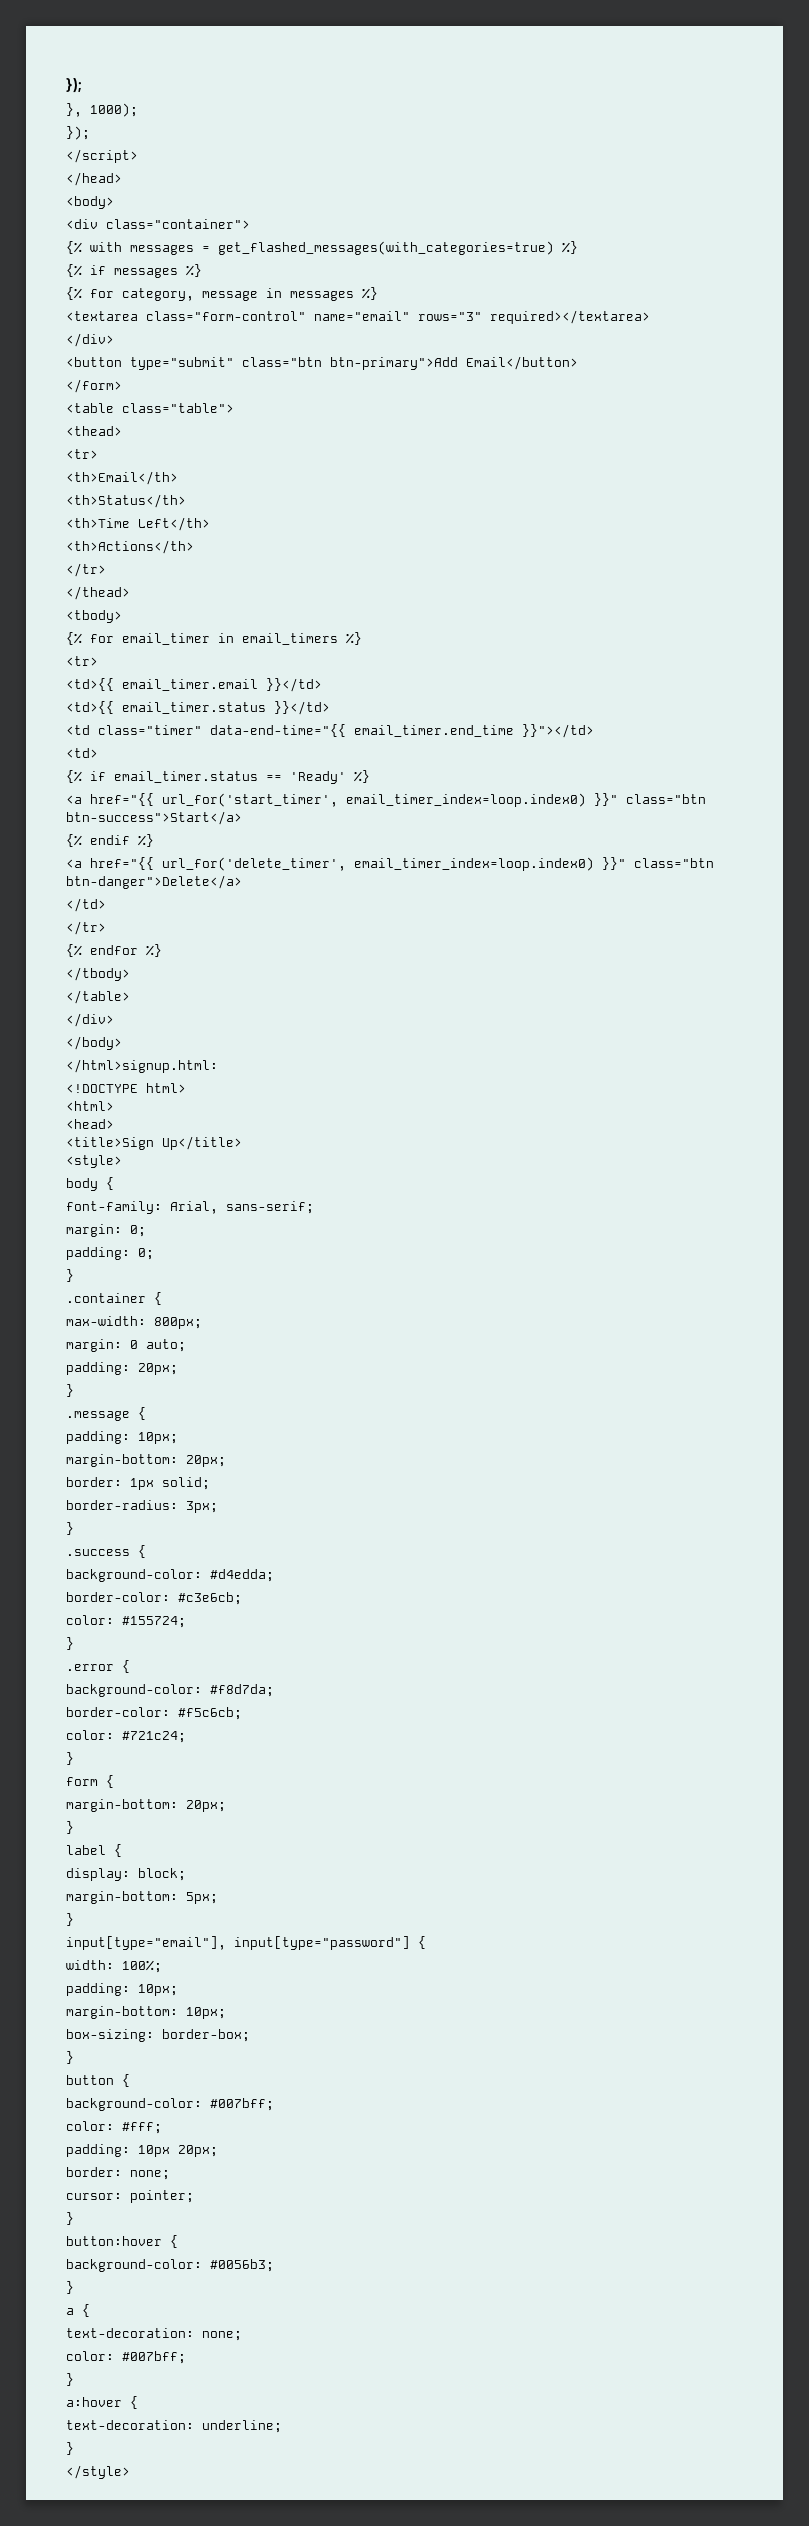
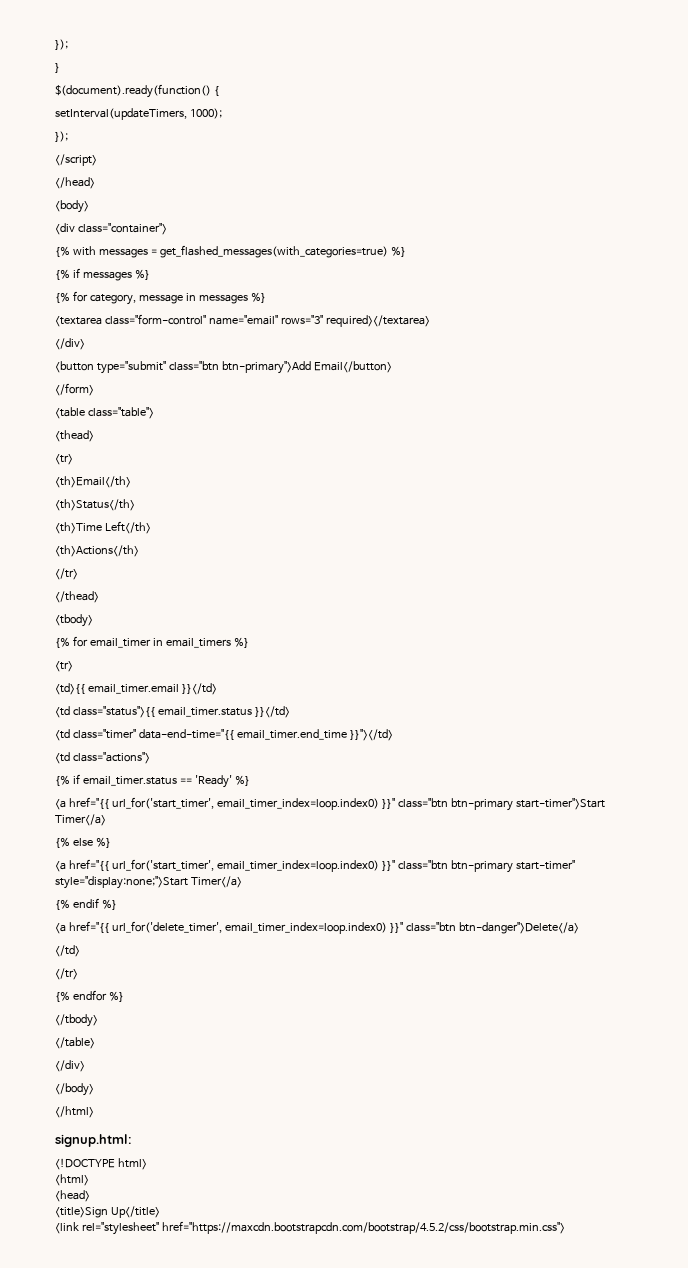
[66,78,82,93] [66,103,82,117] }); // }, -> [55,39,68,50] [55,63,60,73] [55,84,219,98] [55,108,187,120] }); // } // $(document).ready(function() { // setInterval(updateTimers,
[66,701,114,714] <td>{{ -> [55,706,155,718] <td class="status">{{
[66,748,98,758] <td> -> [55,752,150,764] <td class="actions">
[66,811,242,825] btn-success">Start</a> -> [450,798,605,811] [55,814,106,826] [55,837,111,848] [55,859,575,873] [55,876,242,889] btn-primary start-timer">Start Timer</a> // {% else %} // <a href="{{ url_for('start_timer', email_timer_index=loop.index0) }}" class="btn btn-primary start-timer" style="display:none;">Start Timer</a>
[66,1059,218,1073] </html>signup.html: -> [55,1106,94,1118] [55,1134,132,1147] </html> // signup.html:
[66,1155,122,1168] [66,1177,114,1191] [66,1201,314,1214] [66,1224,146,1237] [66,1247,154,1260] [66,1269,74,1282] [66,1292,162,1305] [66,1316,202,1329] [66,1339,186,1352] [66,1362,178,1375] [66,1384,74,1397] [66,1407,146,1421] [66,1431,178,1444] [66,1454,226,1467] [66,1477,210,1490] [66,1500,218,1513] [66,1522,74,1535] [66,1545,146,1558] [66,1569,274,1582] [66,1592,242,1605] [66,1615,186,1628] [66,1637,74,1650] [66,1660,130,1673] [66,1684,274,1697] [66,1707,242,1720] [66,1730,186,1743] [66,1752,74,1765] [66,1775,114,1788] [66,1799,226,1812] [66,1821,74,1834] [66,1844,122,1857] [66,1868,186,1881] [66,1891,218,1904] [66,1913,74,1926] [66,1936,426,1950] [66,1960,162,1973] [66,1983,178,1996] [66,2006,226,2019] [66,2029,250,2042] [66,2051,74,2064] [66,2074,130,2087] [66,2098,274,2111] [66,2121,162,2134] [66,2144,218,2157] [66,2167,170,2180] [66,2190,194,2203] [66,2212,74,2225] [66,2235,178,2248] [66,2259,274,2272] [66,2281,74,2294] [66,2304,90,2317] [66,2328,242,2341] [66,2351,186,2364] [66,2373,74,2386] [66,2396,138,2409] [66,2420,282,2433] [66,2442,74,2455] [66,2465,130,2479] <style> // body { // font-family: Arial, sans-serif; // margin: 0; // padding: 0; // } // .container { // max-width: 800px; // margin: 0 auto; // padding: 20px; // } // .message { // padding: 10px; // margin-bottom: 20px; // border: 1px solid; // border-radius: 3px; // } // .success { // background-color: #d4edda; // border-color: #c3e6cb; // color: #155724; // } // .error { // background-color: #f8d7da; // border-color: #f5c6cb; // color: #721c24; // } // form { // margin-bottom: 20px; // } // label { // display: block; // margin-bottom: 5px; // } // input[type="email"], input[type="password"] { // width: 100%; // padding: 10px; // margin-bottom: 10px; // box-sizing: border-box; // } // button { // background-color: #007bff; // color: #fff; // padding: 10px 20px; // border: none; // cursor: pointer; // } // button:hover { // background-color: #0056b3; // } // a { // text-decoration: none; // color: #007bff; // } // a:hover { // text-decoration: underline; // } // </style> -> [55,1221,565,1235] <link rel="stylesheet" href="https://maxcdn.bootstrapcdn.com/bootstrap/4.5.2/css/bootstrap.min.css">

